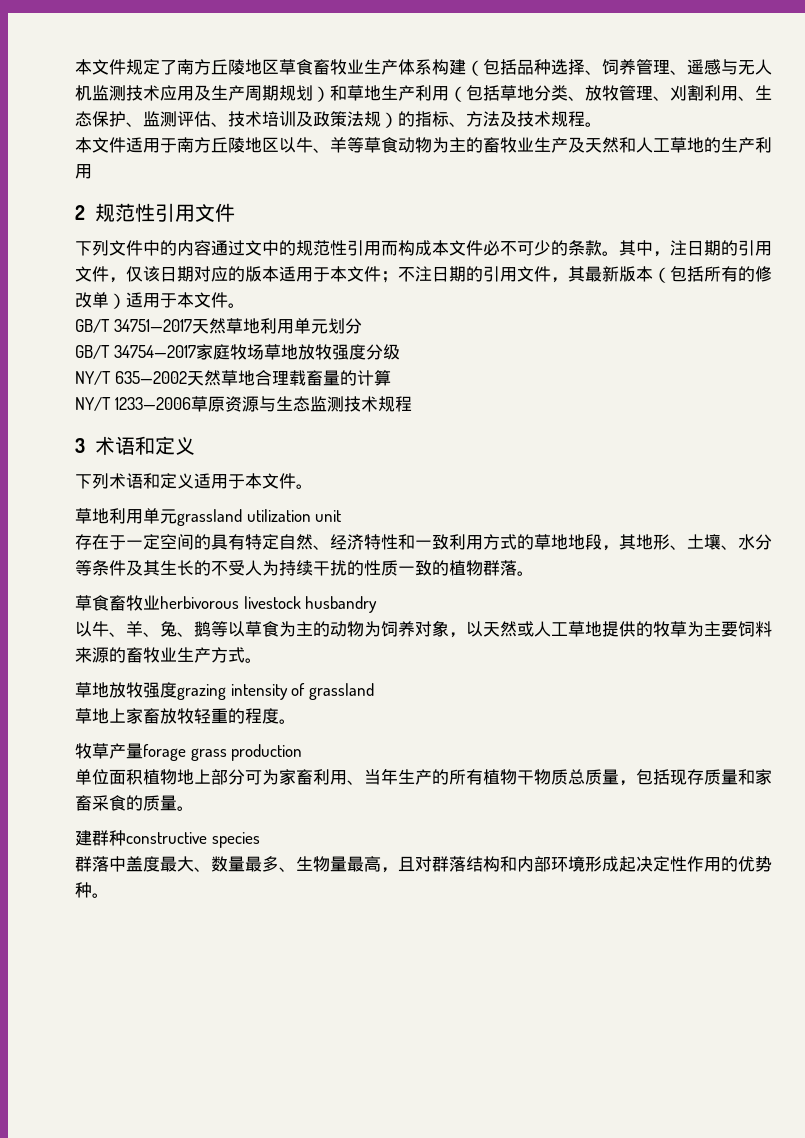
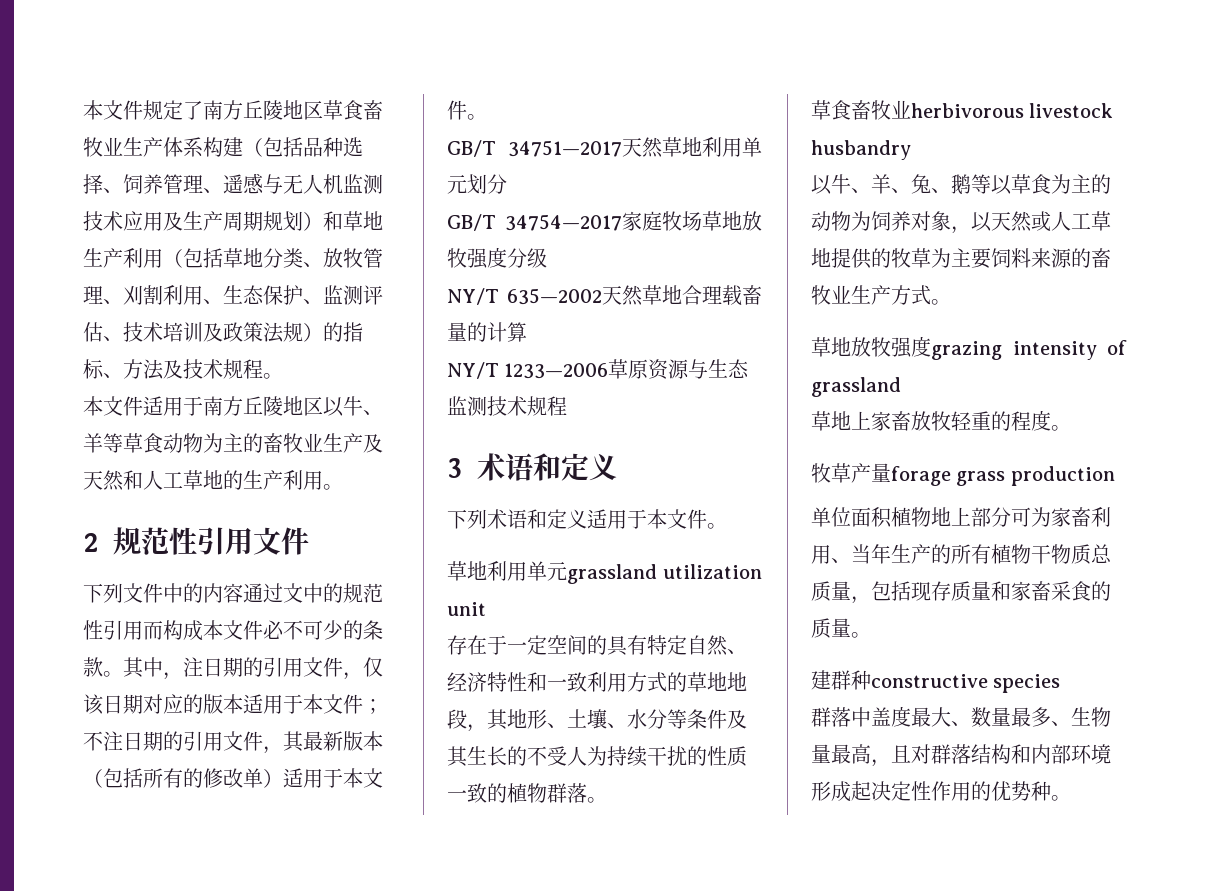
(92, 171) none -> [323,484,343,490] 。

